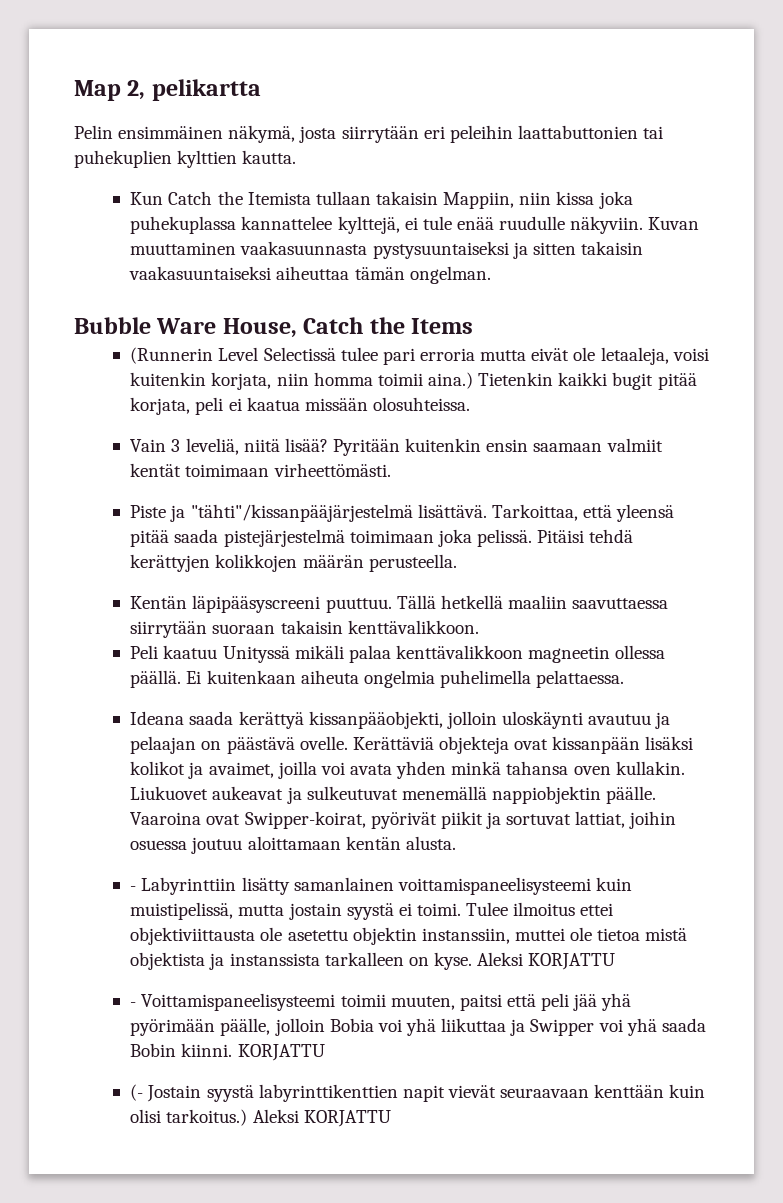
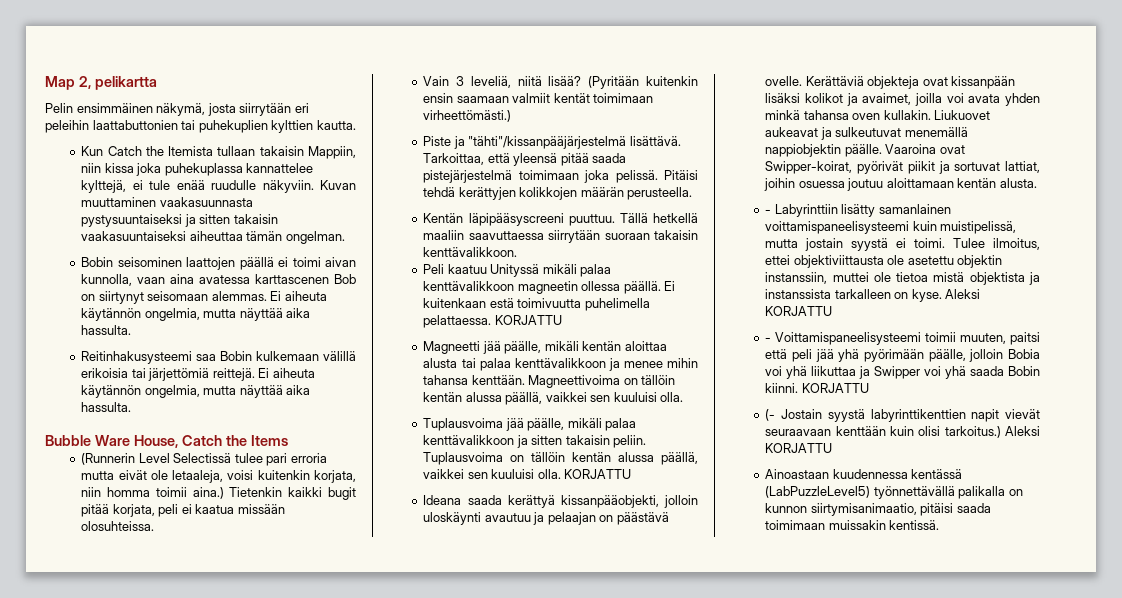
(491, 275) none -> [81,257,356,270] [81,274,356,286] [81,291,327,304] [81,308,311,321] [81,325,132,335] [81,351,356,364] [81,368,315,381] [81,385,311,398] [81,402,132,412] // Bobin seisominen laattojen päällä ei toimi aivan kunnolla, vaan aina avatessa karttascenen Bob on siirtynyt seisomaan alemmas. Ei aiheuta käytännön ongelmia, mutta näyttää aika hassulta. // Reitinhakusysteemi saa Bobin kulkemaan välillä erikoisia tai järjettömiä reittejä. Ei aiheuta käytännön ongelmia, mutta näyttää aika hassulta.
[332,439,400,456] Pyritään -> [588,76,640,89] (Pyritään
[273,463,391,477] virheettömästi. -> [423,110,512,122] virheettömästi.)
[300,670,435,688] aiheuta ongelmia -> [489,298,582,308] estä toimivuutta
(625, 679) none -> [494,315,562,325] [423,341,667,354] [423,358,698,371] [423,375,676,388] [423,392,684,405] [423,418,637,431] [423,435,647,448] [423,452,698,465] [423,469,632,479] KORJATTU // Magneetti jää päälle, mikäli kentän aloittaa alusta tai palaa kenttävalikkoon ja menee mihin tahansa kenttään. Magneettivoima on tällöin kentän alussa päällä, vaikkei sen kuuluisi olla. // Tuplausvoima jää päälle, mikäli palaa kenttävalikkoon ja sitten takaisin peliin. Tuplausvoima on tällöin kentän alussa päällä, vaikkei sen kuuluisi olla. KORJATTU
[513,902,576,916] ilmoitus -> [993,238,1040,250] ilmoitus,
(391, 1118) none -> [765,469,963,479] [765,486,1023,499] [765,503,991,516] [765,520,940,530] // Ainoastaan kuudennessa kentässä (LabPuzzleLevel5) työnnettävällä palikalla on kunnon siirtymisanimaatio, pitäisi saada toimimaan muissakin kentissä.

